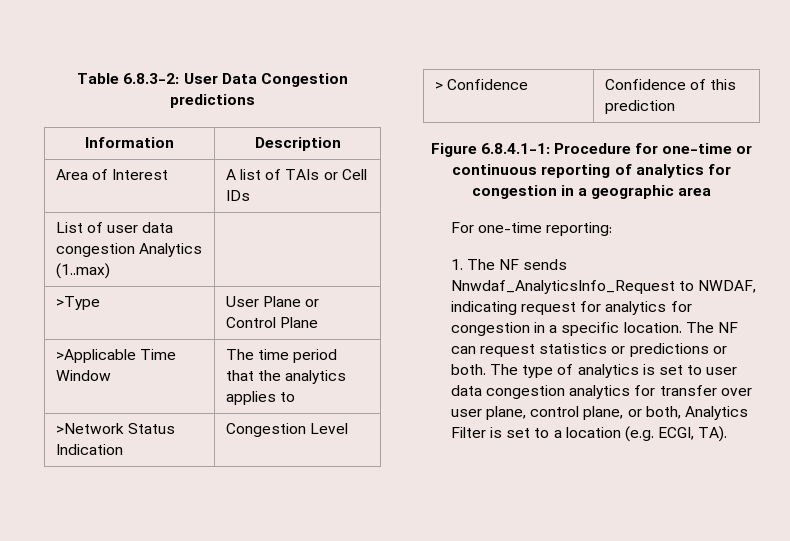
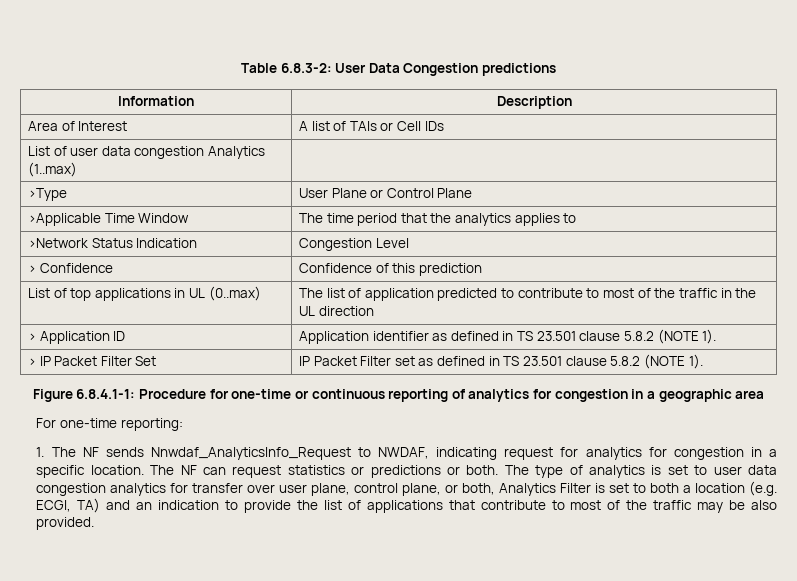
(675, 107) none -> [27,286,261,301] [298,288,757,301] [298,306,374,316] [27,331,126,344] [298,329,717,344] [27,356,157,366] [298,354,703,369] // List of top applications in UL (0..max) | The list of application predicted to contribute to most of the traffic in the UL direction // > Application ID | Application identifier as defined in TS 23.501 clause 5.8.2 (NOTE 1). // > IP Packet Filter Set | IP Packet Filter set as defined in TS 23.501 clause 5.8.2 (NOTE 1).
(550, 433) none -> [650,483,680,493] both
[698,426,728,442] TA). -> [77,498,778,513] [36,517,95,530] TA) and an indication to provide the list of applications that contribute to most of the traffic may be also provided.

